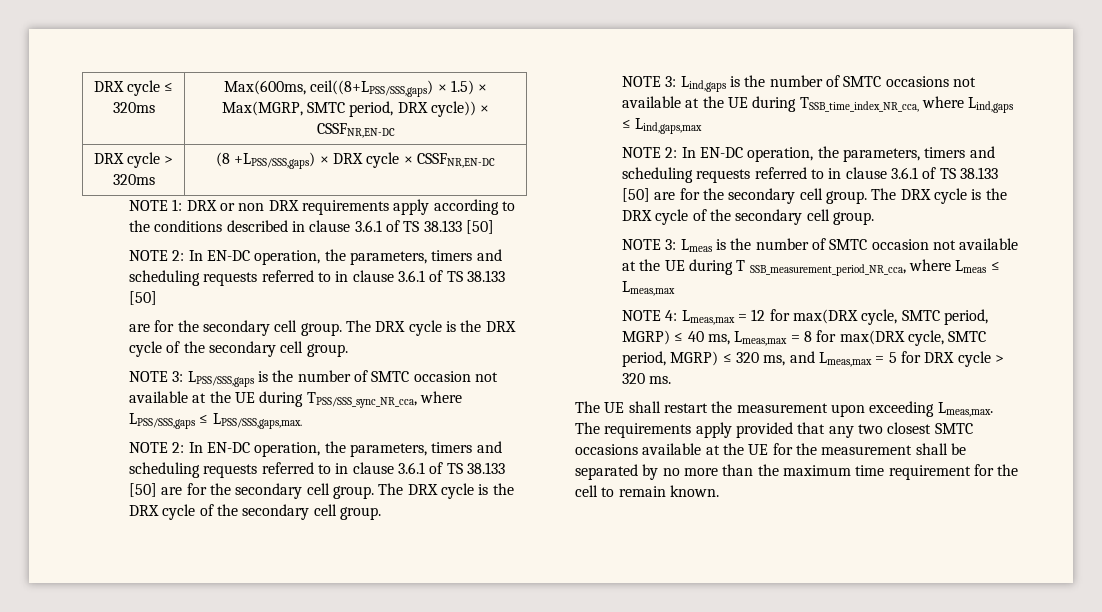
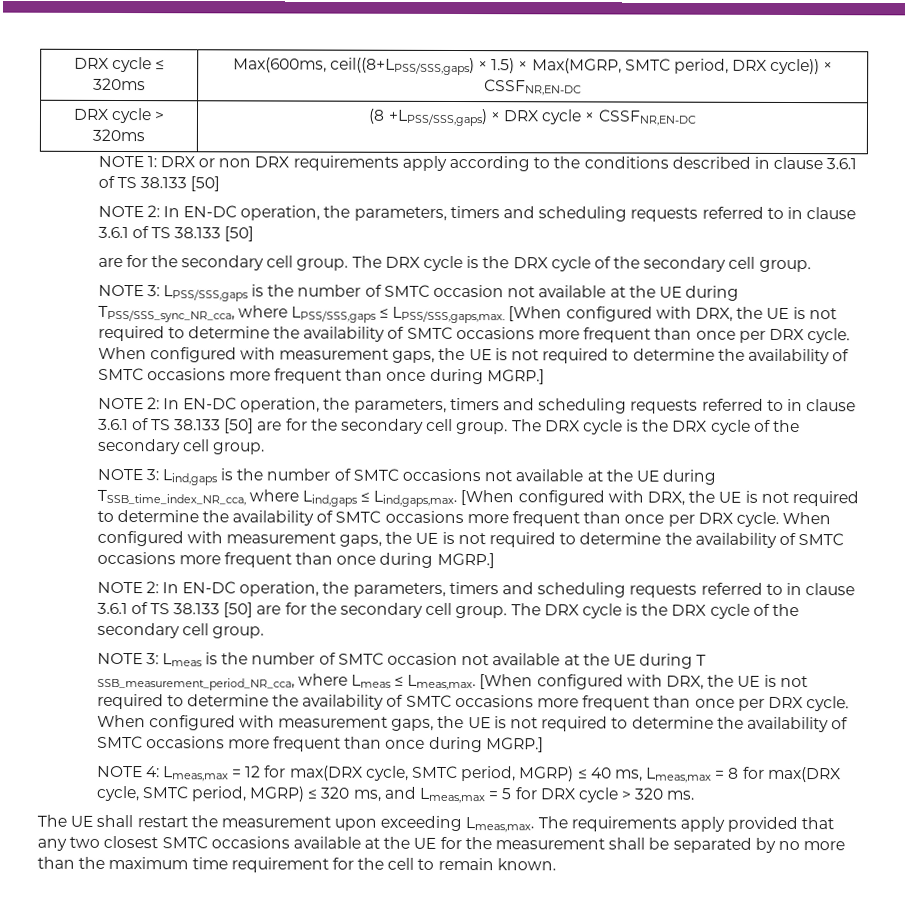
(302, 421) none -> [508,306,837,322] [97,325,851,344] [97,346,850,365] [97,367,545,385] [When configured with DRX, the UE is not required to determine the availability of SMTC occasions more frequent than once per DRX cycle. When configured with measurement gaps, the UE is not required to determine the availability of SMTC occasions more frequent than once during MGRP.]
[635,118,703,134] Lind,gaps,max -> [373,490,859,508] [96,510,832,527] [96,530,845,548] [96,551,495,569] Lind,gaps,max. [When configured with DRX, the UE is not required to determine the availability of SMTC occasions more frequent than once per DRX cycle. When configured with measurement gaps, the UE is not required to determine the availability of SMTC occasions more frequent than once during MGRP.]
[622,281,676,296] Lmeas,max -> [407,674,808,691] [96,693,850,712] [96,714,849,733] [96,735,544,753] Lmeas,max. [When configured with DRX, the UE is not required to determine the availability of SMTC occasions more frequent than once per DRX cycle. When configured with measurement gaps, the UE is not required to determine the availability of SMTC occasions more frequent than once during MGRP.]

